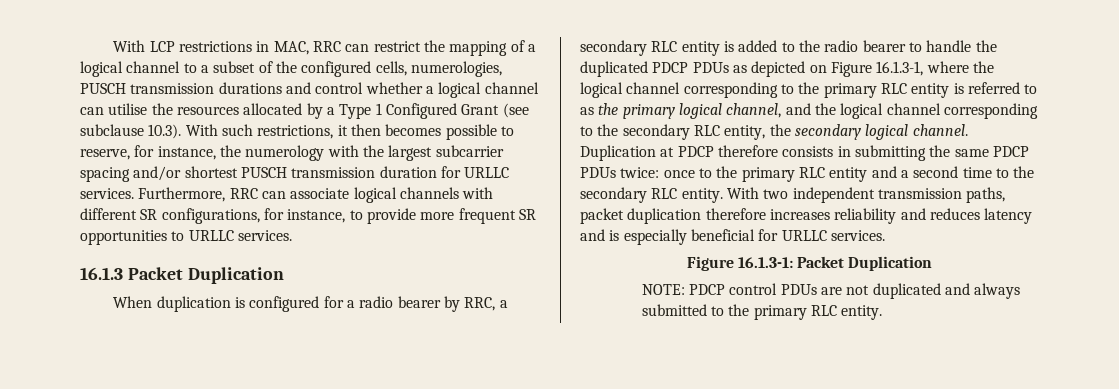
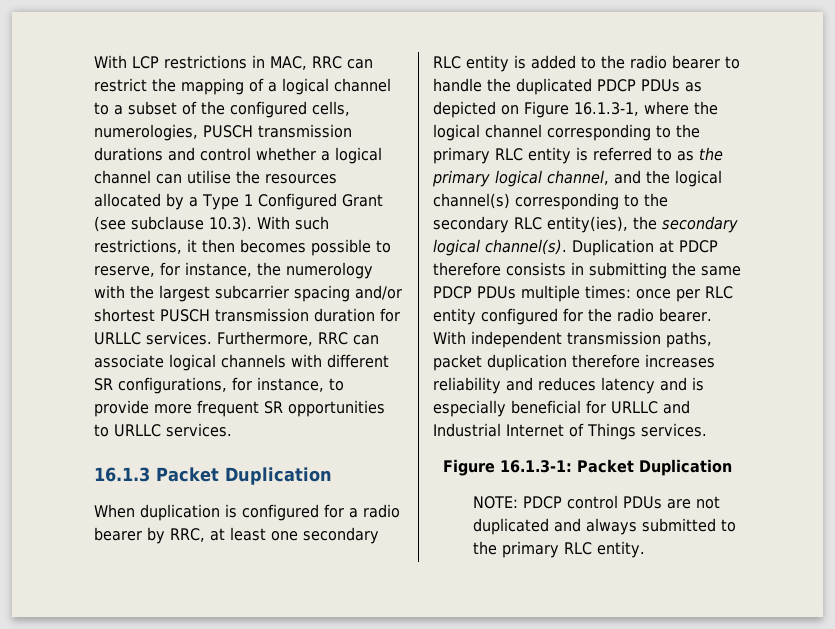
[499,300,508,308] a -> [209,527,298,541] at least one
[886,103,941,115] channel -> [433,193,510,209] channel(s)
[724,125,766,140] entity, -> [547,216,628,233] entity(ies),
[912,124,968,136] channel. -> [485,239,567,255] channel(s).
[620,166,1035,182] [580,187,789,203] twice: once to the primary RLC entity and a second time to the secondary RLC entity. With two -> [521,285,733,302] [433,308,712,325] [433,331,466,344] multiple times: once per RLC entity configured for the radio bearer. With
(827, 235) none -> [663,400,690,414] [433,423,636,440] and Industrial Internet of Things

